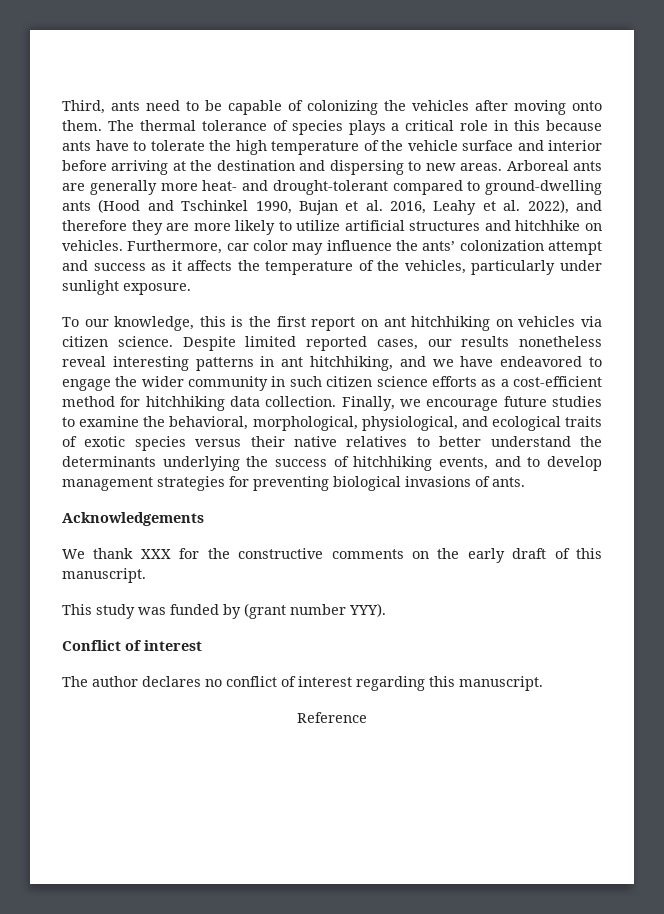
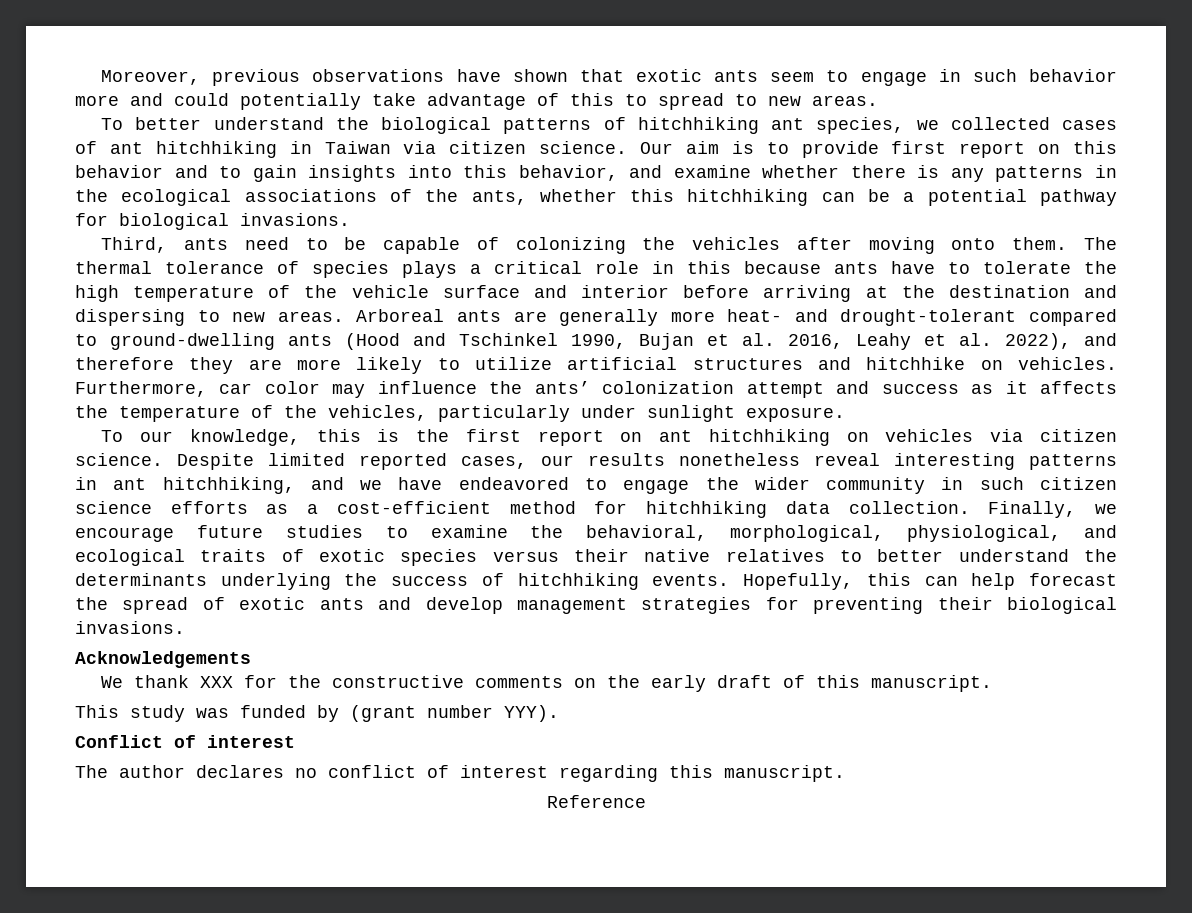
(62, 107) none -> [101,69,1117,86] [75,93,878,110] [101,117,1117,134] [75,141,1117,158] [75,165,1117,182] [75,189,1117,206] [75,213,350,230] Moreover, previous observations have shown that exotic ants seem to engage in such behavior more and could potentially take advantage of this to spread to new areas. // To better understand the biological patterns of hitchhiking ant species, we collected cases of ant hitchhiking in Taiwan via citizen science. Our aim is to provide first report on this behavior and to gain insights into this behavior, and examine whether there is any patterns in the ecological associations of the ants, whether this hitchhiking can be a potential pathway for biological invasions. //
[439,456,541,470] events, and to -> [652,573,1118,590] [75,597,412,614] events. Hopefully, this can help forecast the spread of exotic ants and
[333,476,525,491] biological invasions of ants. -> [937,597,1117,614] [75,621,185,634] their biological invasions.

